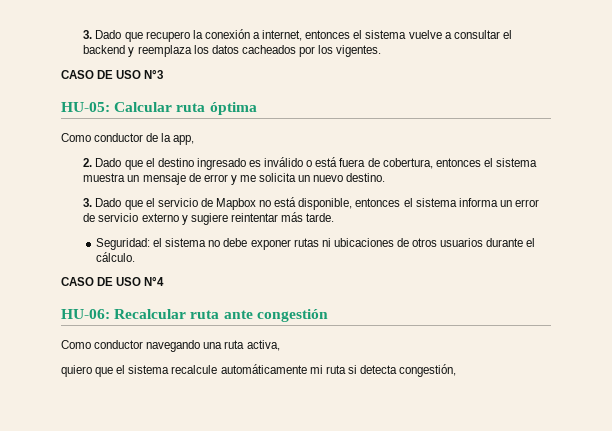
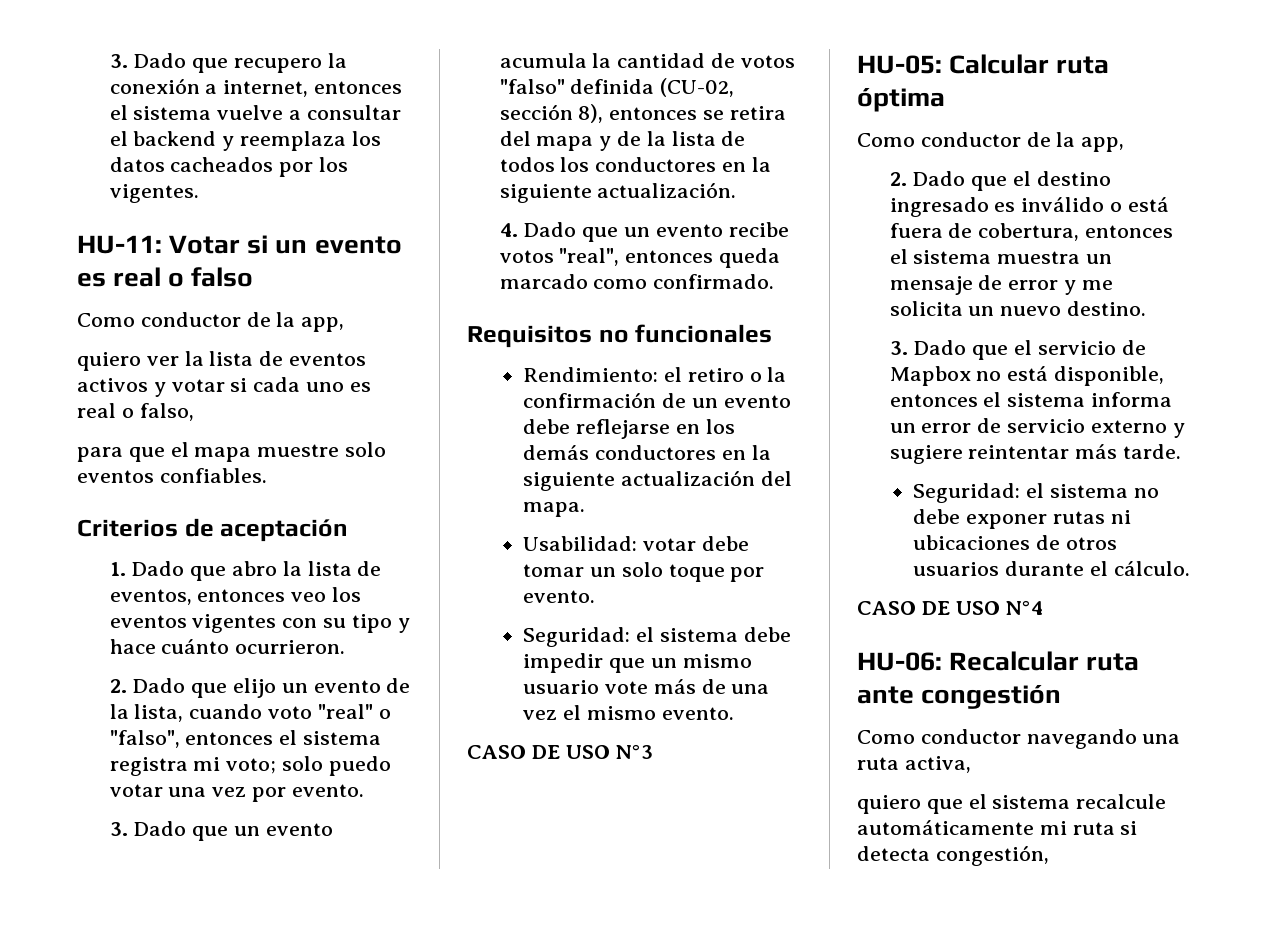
(382, 51) none -> [77,235,402,254] [77,267,254,287] [77,312,345,332] [77,351,367,371] [77,377,371,397] [77,403,194,421] [77,442,387,462] [77,468,267,483] [77,518,349,542] [109,561,382,581] [109,587,361,605] [109,614,410,633] [109,639,346,654] [109,678,411,698] [109,704,391,722] [109,730,381,748] [109,756,391,776] [109,784,364,802] [109,821,333,841] [499,53,795,68] [499,78,735,97] [499,104,786,123] [499,131,746,151] [499,157,771,172] [499,182,737,203] [499,222,789,242] [499,248,780,268] [499,274,775,289] [467,324,773,348] [523,367,787,382] [523,392,791,408] [523,419,735,439] [523,445,771,460] [523,470,792,491] [523,502,586,517] [523,536,749,551] [523,562,765,582] [523,590,596,603] [523,627,791,647] [523,653,752,673] [523,679,770,694] [523,705,734,720] // HU-11: Votar si un evento es real o falso // Como conductor de la app, // quiero ver la lista de eventos activos y votar si cada uno es real o falso, // para que el mapa muestre solo eventos confiables. // Criterios de aceptación // 1. Dado que abro la lista de eventos, entonces veo los eventos vigentes con su tipo y hace cuánto ocurrieron. // 2. Dado que elijo un evento de la lista, cuando voto "real" o "falso", entonces el sistema registra mi voto; solo puedo votar una vez por evento. // 3. Dado que un evento acumula la cantidad de votos "falso" definida (CU-02, sección 8), entonces se retira del mapa y de la lista de todos los conductores en la siguiente actualización. // 4. Dado que un evento recibe votos "real", entonces queda marcado como confirmado. // Requisitos no funcionales // Rendimiento: el retiro o la confirmación de un evento debe reflejarse en los demás conductores en la siguiente actualización del mapa. // Usabilidad: votar debe tomar un solo toque por evento. // Seguridad: el sistema debe impedir que un mismo usuario vote más de una vez el mismo evento.

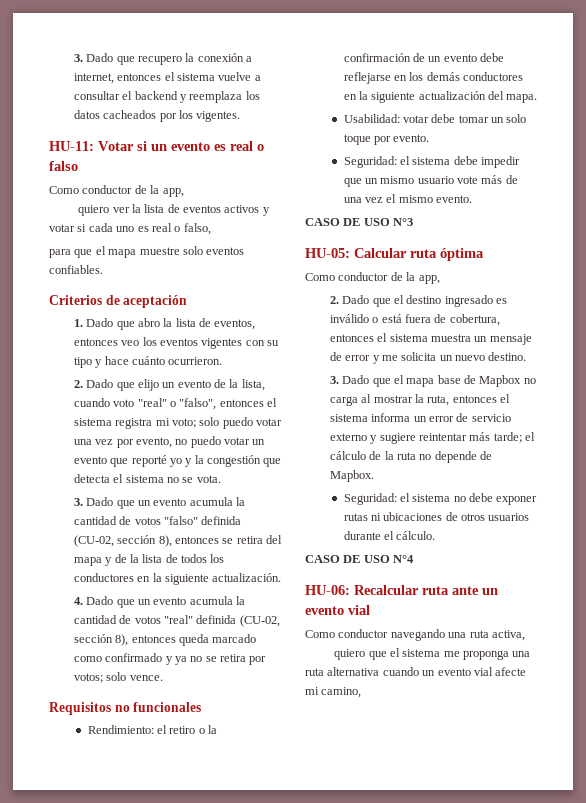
[291,784,364,797] evento. -> [135,436,266,448] [73,455,282,467] [73,474,221,483] evento, no puedo votar un evento que reporté yo y la congestión que detecta el sistema no se vota.
[728,222,789,237] [499,248,780,268] [499,274,775,289] recibe votos "real", entonces queda marcado como confirmado. -> [189,596,245,605] [73,615,280,627] [73,634,257,646] [73,653,267,665] [73,672,163,683] acumula la cantidad de votos "real" definida (CU-02, sección 8), entonces queda marcado como confirmado y ya no se retira por votos; solo vence.
[1037,341,1116,355] servicio -> [406,375,461,387] mapa base
[1007,366,1164,386] está disponible, -> [329,394,450,406] carga al mostrar la ruta,
[1122,444,1181,459] tarde. -> [493,432,535,443] [329,451,492,463] [329,470,374,482] tarde; el cálculo de la ruta no depende de Mapbox.
[921,684,1062,709] congestión -> [482,588,498,595] [305,605,370,615] un evento vial
[1076,794,1167,809] [857,820,1138,835] [857,845,1049,866] recalcule automáticamente mi ruta si detecta congestión, -> [443,650,531,660] [305,667,527,676] [305,687,362,698] me proponga una ruta alternativa cuando un evento vial afecte mi camino,

